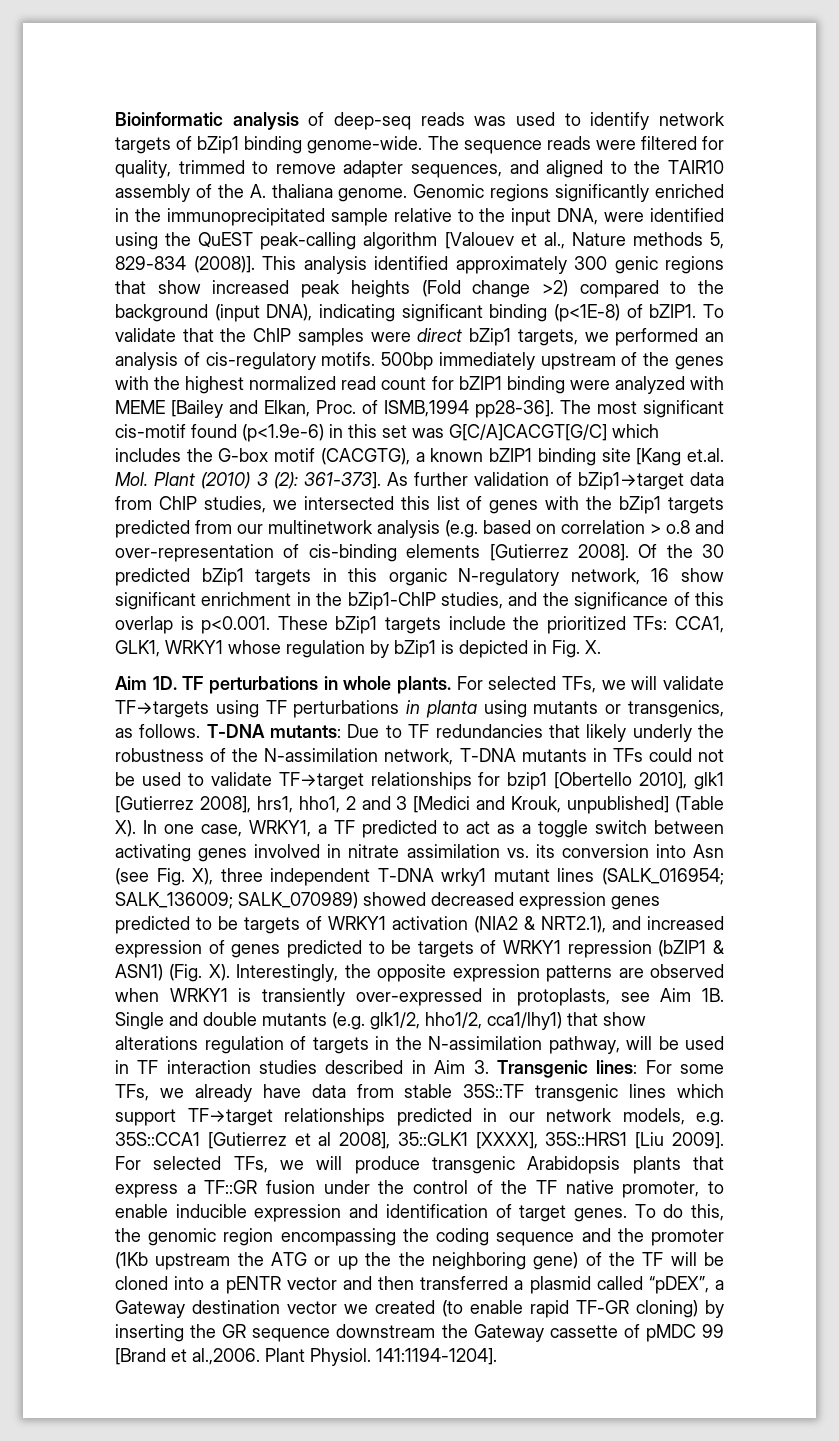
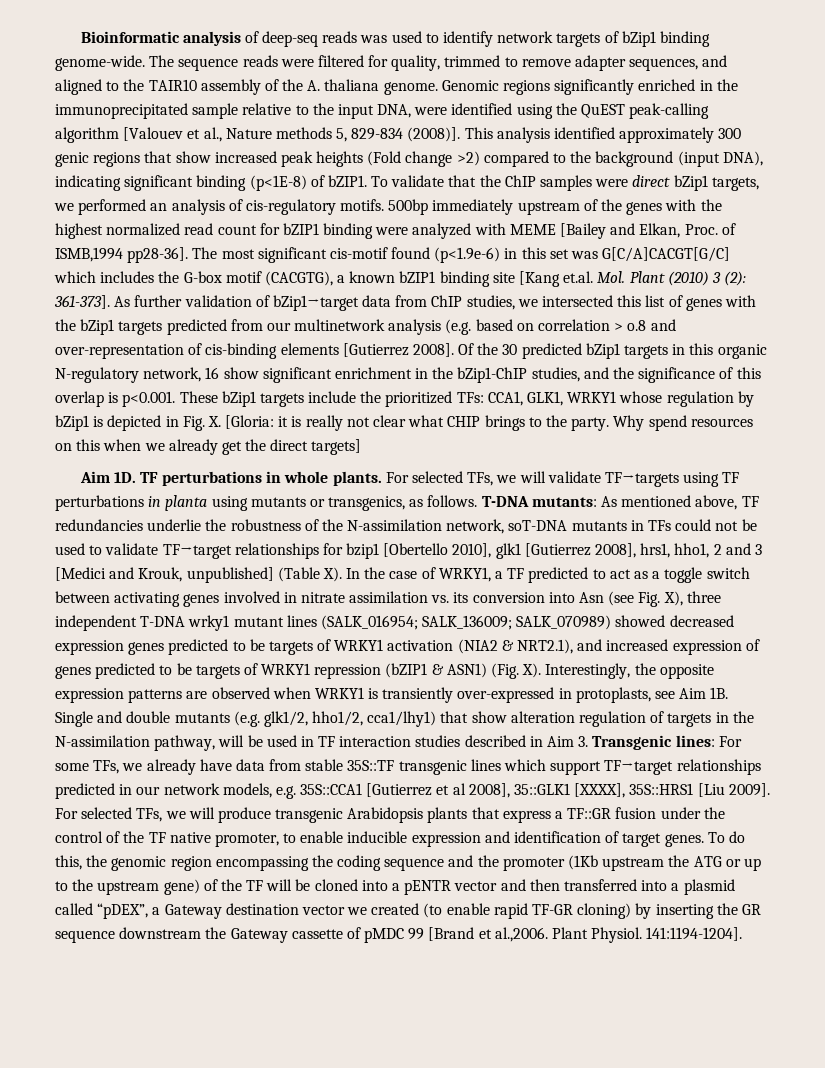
(601, 647) none -> [225,415,753,431] [55,439,362,455] [Gloria: it is really not clear what CHIP brings to the party. Why spend resources on this when we already get the direct targets]
[347,724,692,742] Due to TF redundancies that likely underly -> [601,495,759,510] [55,519,202,531] As mentioned above, TF redundancies underlie
[459,748,516,762] T-DNA -> [508,520,568,531] soT-DNA
[163,824,242,837] one case, -> [364,567,436,579] the case of
[115,1036,198,1050] alterations -> [510,711,575,723] alteration
[365,1252,526,1270] the the neighboring -> [55,879,160,895] to the upstream
(509, 1283) none -> [641,880,668,891] into

